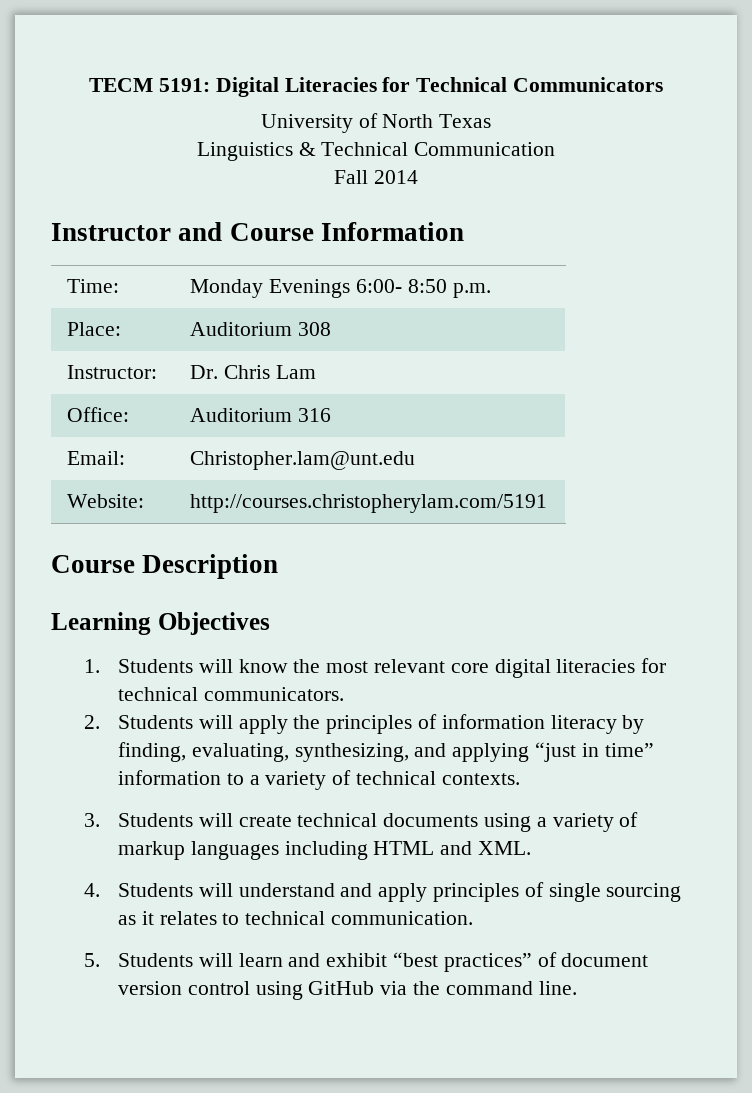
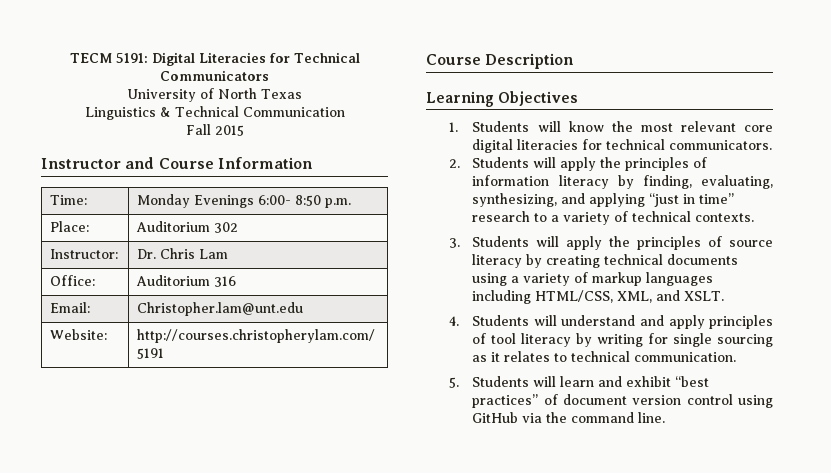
[373,170,418,184] 2014 -> [214,125,244,136] 2015
[298,322,332,336] 308 -> [214,222,239,233] 302
[117,770,221,785] information -> [472,211,531,222] research
[238,815,292,827] create -> [566,236,773,250] [472,254,601,268] apply the principles of source literacy by creating
[373,841,531,855] HTML and XML. -> [535,290,725,303] HTML/CSS, XML, and XSLT.
(544, 889) none -> [491,333,669,347] tool literacy by writing for

